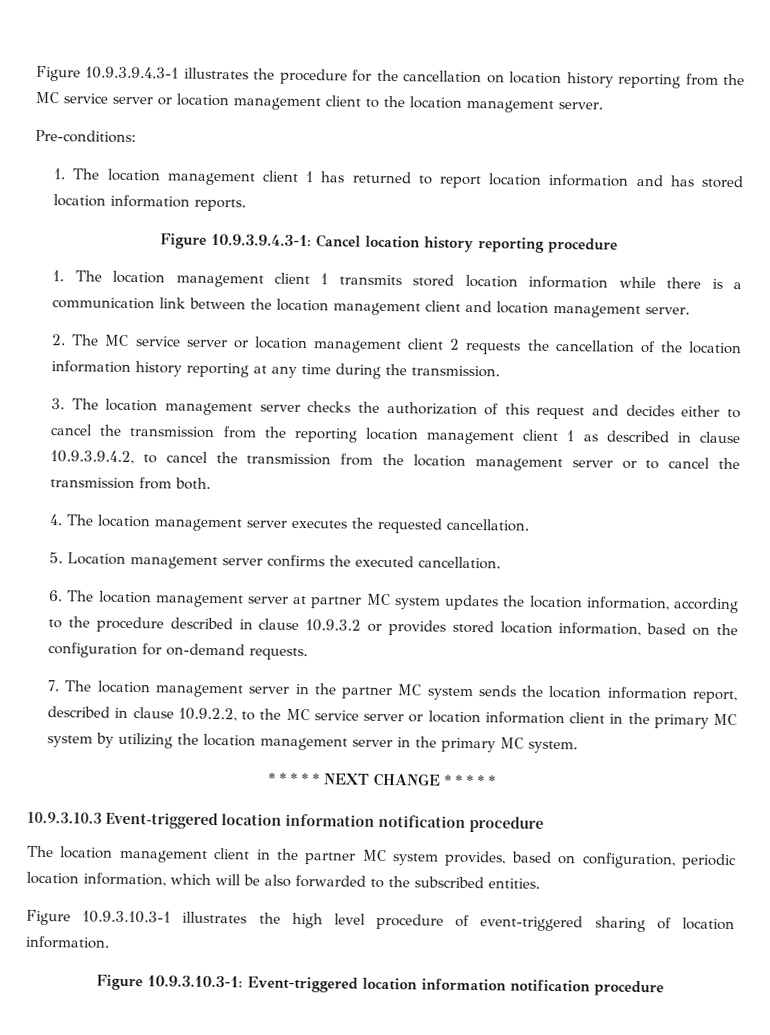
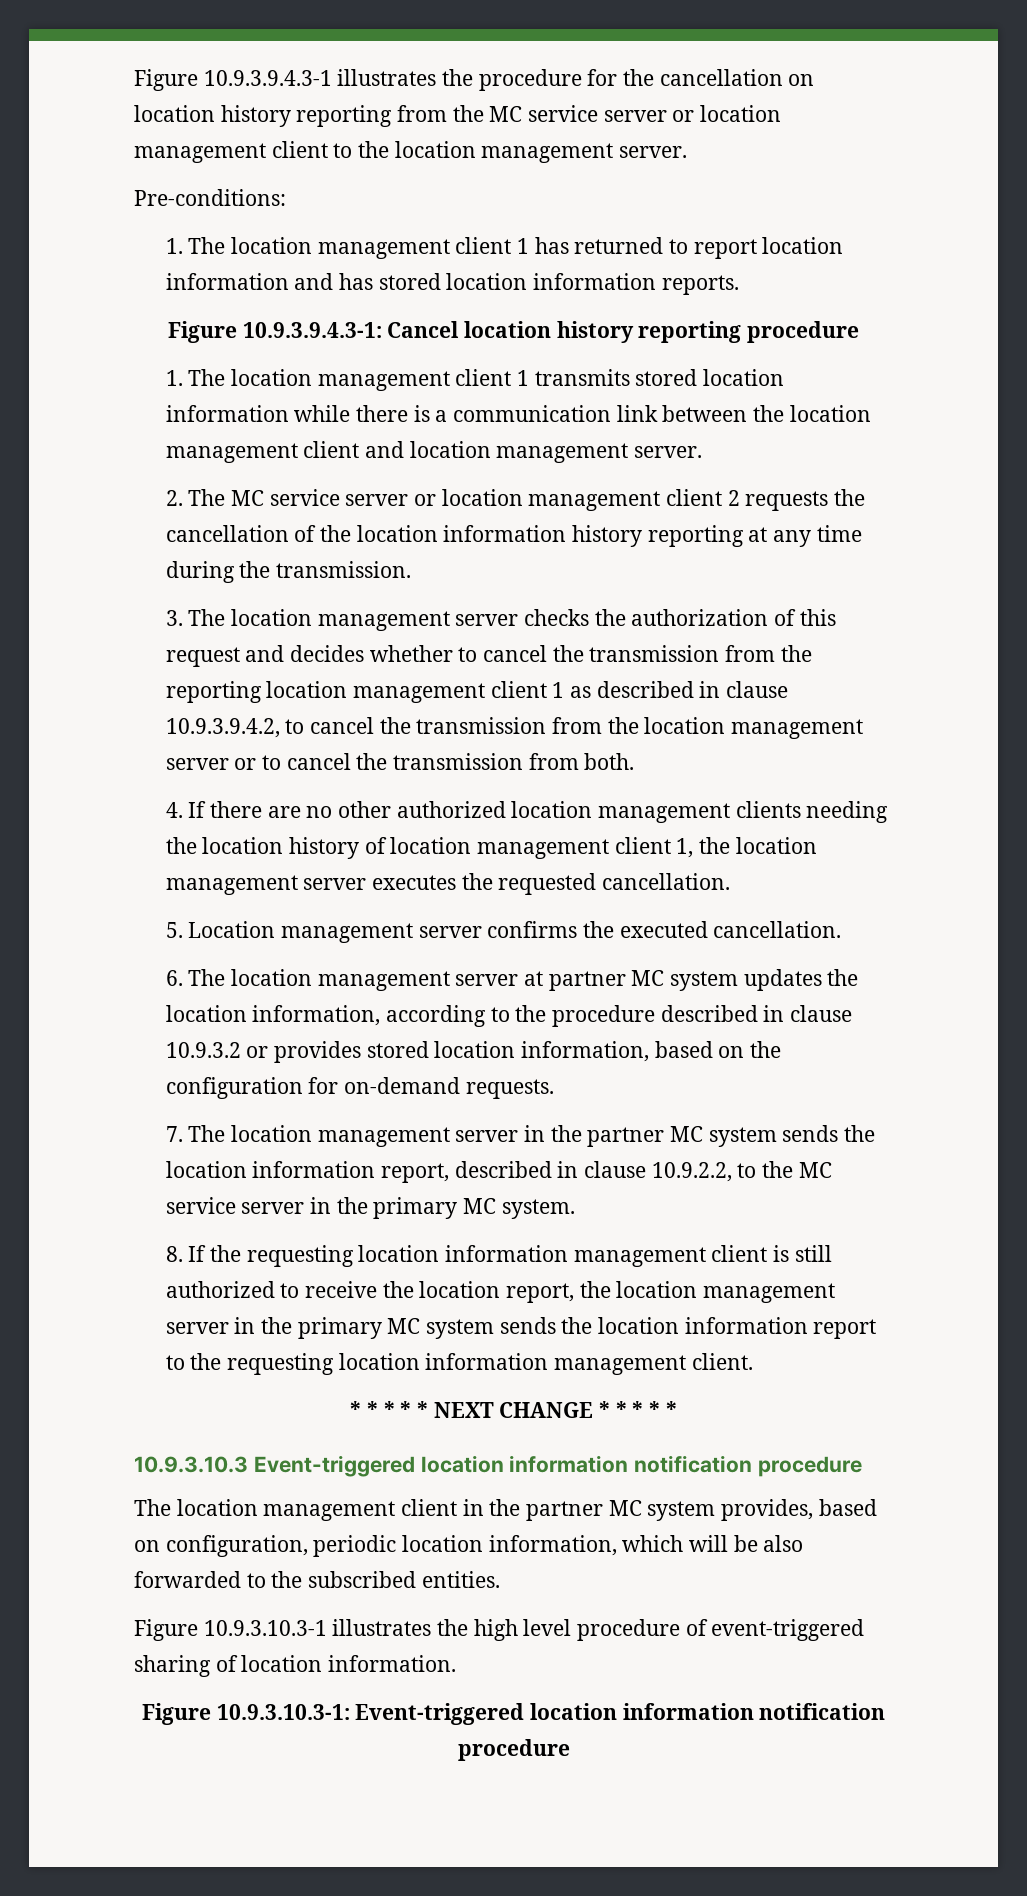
[681,405,721,417] either -> [369,645,453,662] whether
[66,514,95,526] The -> [188,801,889,823] [165,837,731,859] If there are no other authorized location management clients needing the location history of location management client 1, the
[408,710,737,729] [47,732,174,749] or location information client in the primary MC system by utilizing -> [310,1197,575,1219] [165,1245,832,1267] [165,1281,575,1303] in the primary MC system. // 8. If the requesting location information management client is still authorized to receive the location report,
[528,740,579,754] system. -> [426,1317,877,1339] [165,1353,753,1375] system sends the location information report to the requesting location information management client.

